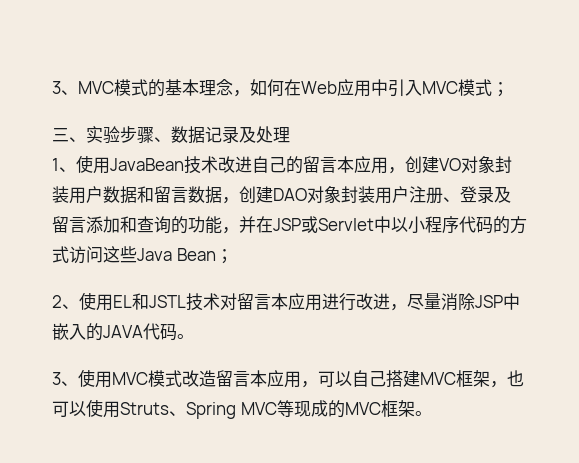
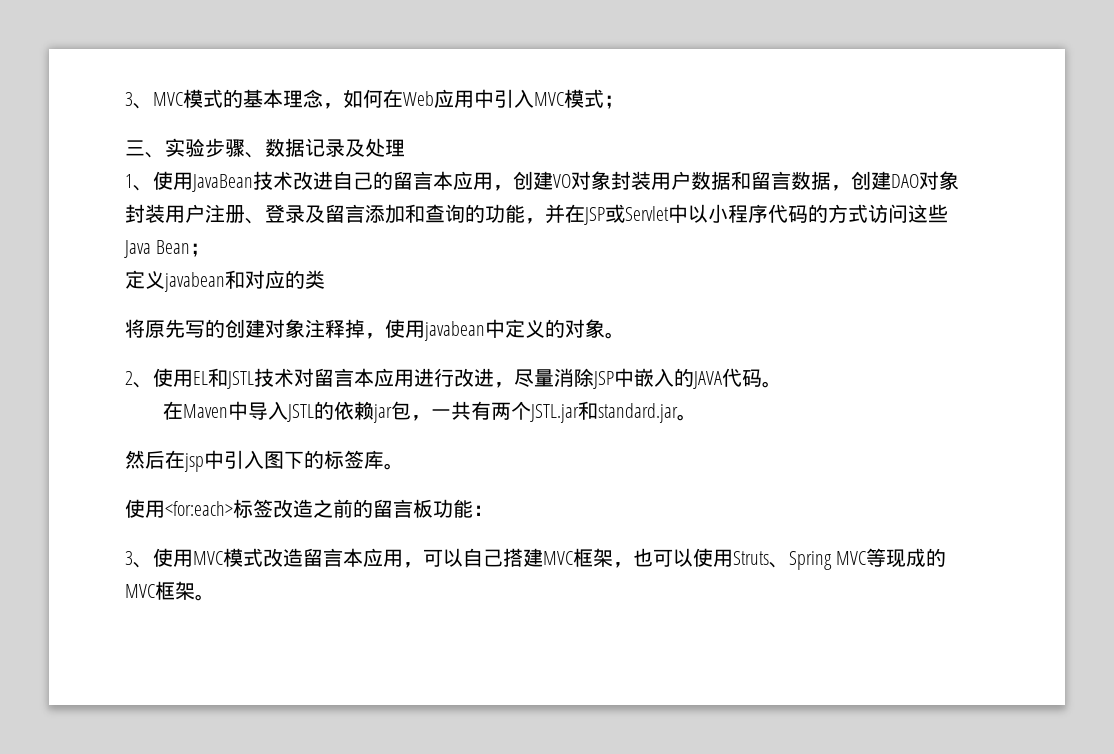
(233, 256) none -> [125,270,325,292] [125,319,625,341] // 定义javabean和对应的类 // 将原先写的创建对象注释掉，使用javabean中定义的对象。
(194, 336) none -> [163,401,698,423] [125,450,404,472] [125,499,493,518] // 在Maven中导入JSTL的依赖jar包，一共有两个JSTL.jar和standard.jar。 // 然后在jsp中引入图下的标签库。 // 使用<for:each>标签改造之前的留言板功能：

